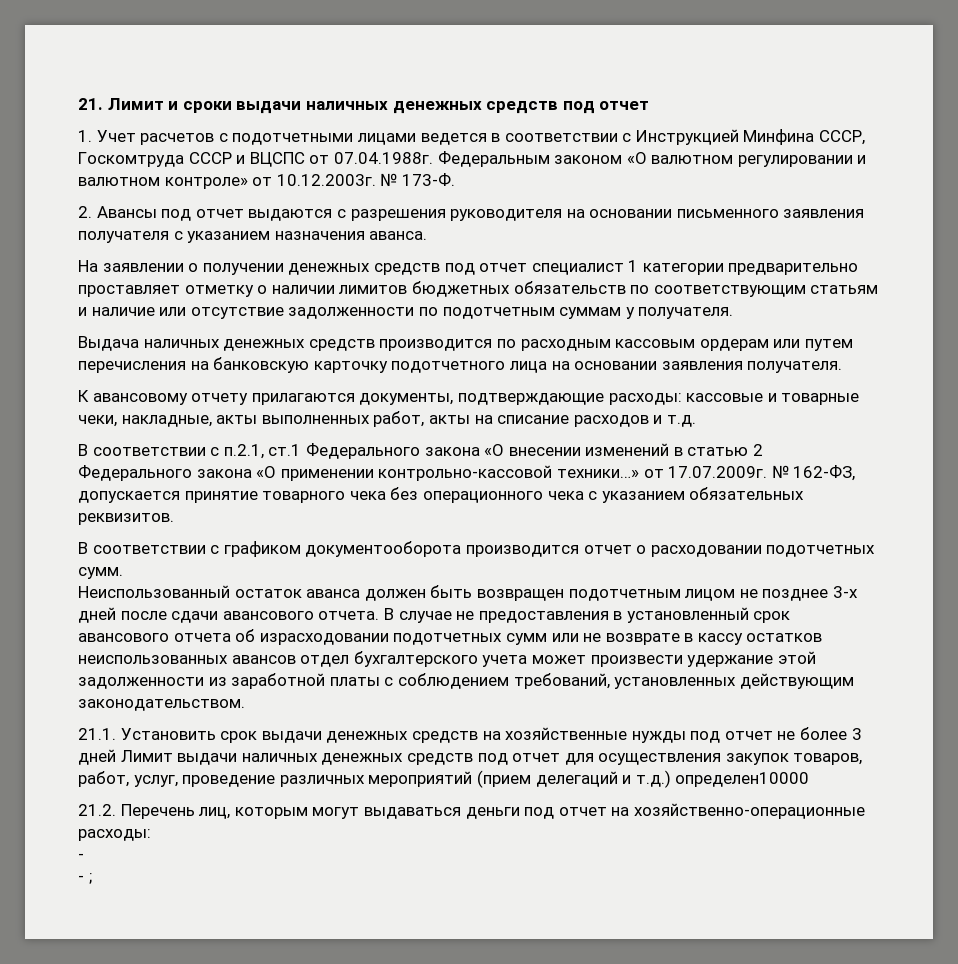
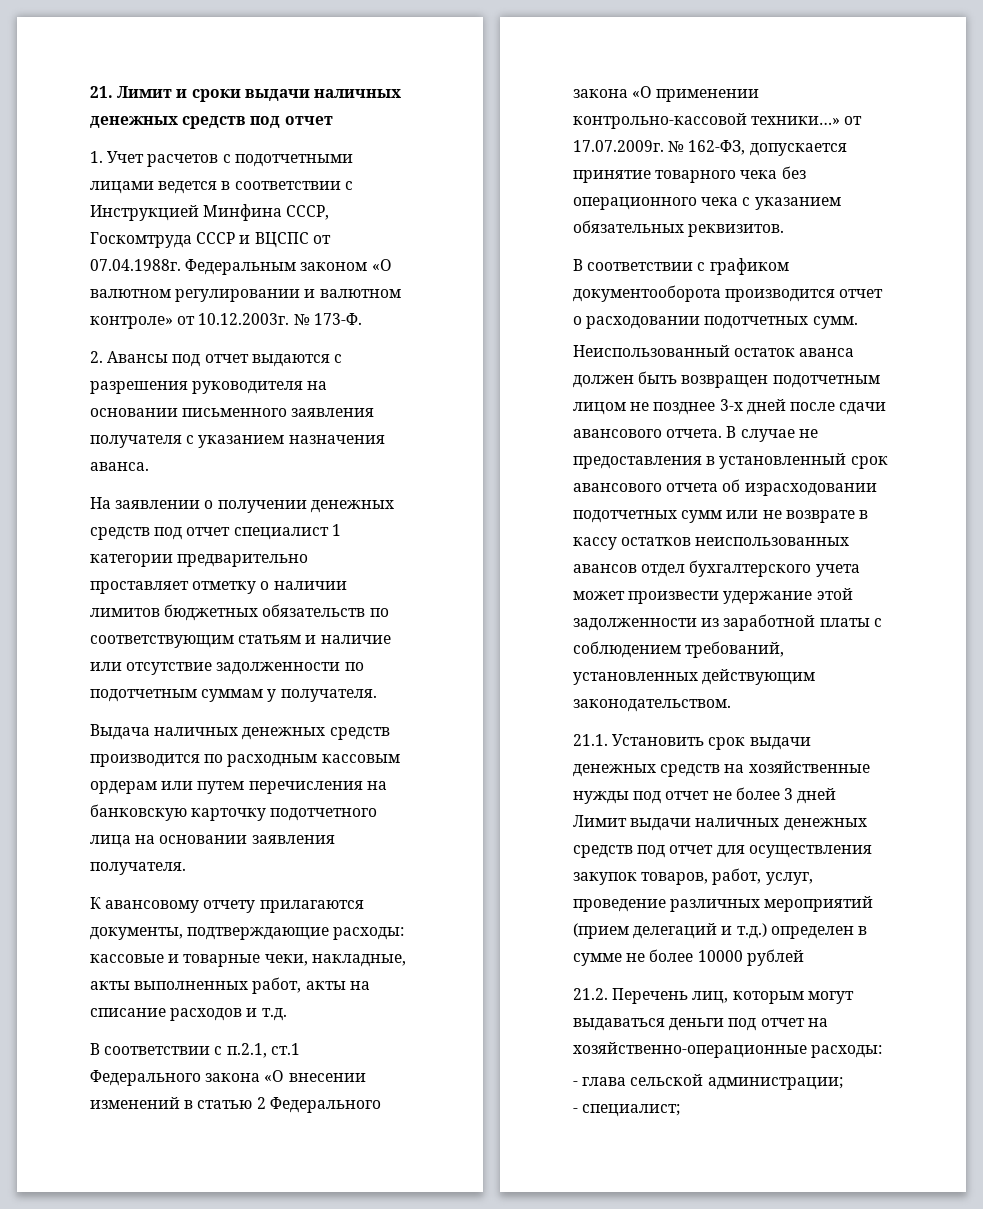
[675,772,810,787] определен10000 -> [770,926,867,939] [573,949,804,966] определен в сумме не более 10000 рублей
[78,873,92,884] // - ; -> [582,1074,843,1090] [573,1104,681,1117] глава сельской администрации; // - специалист;

